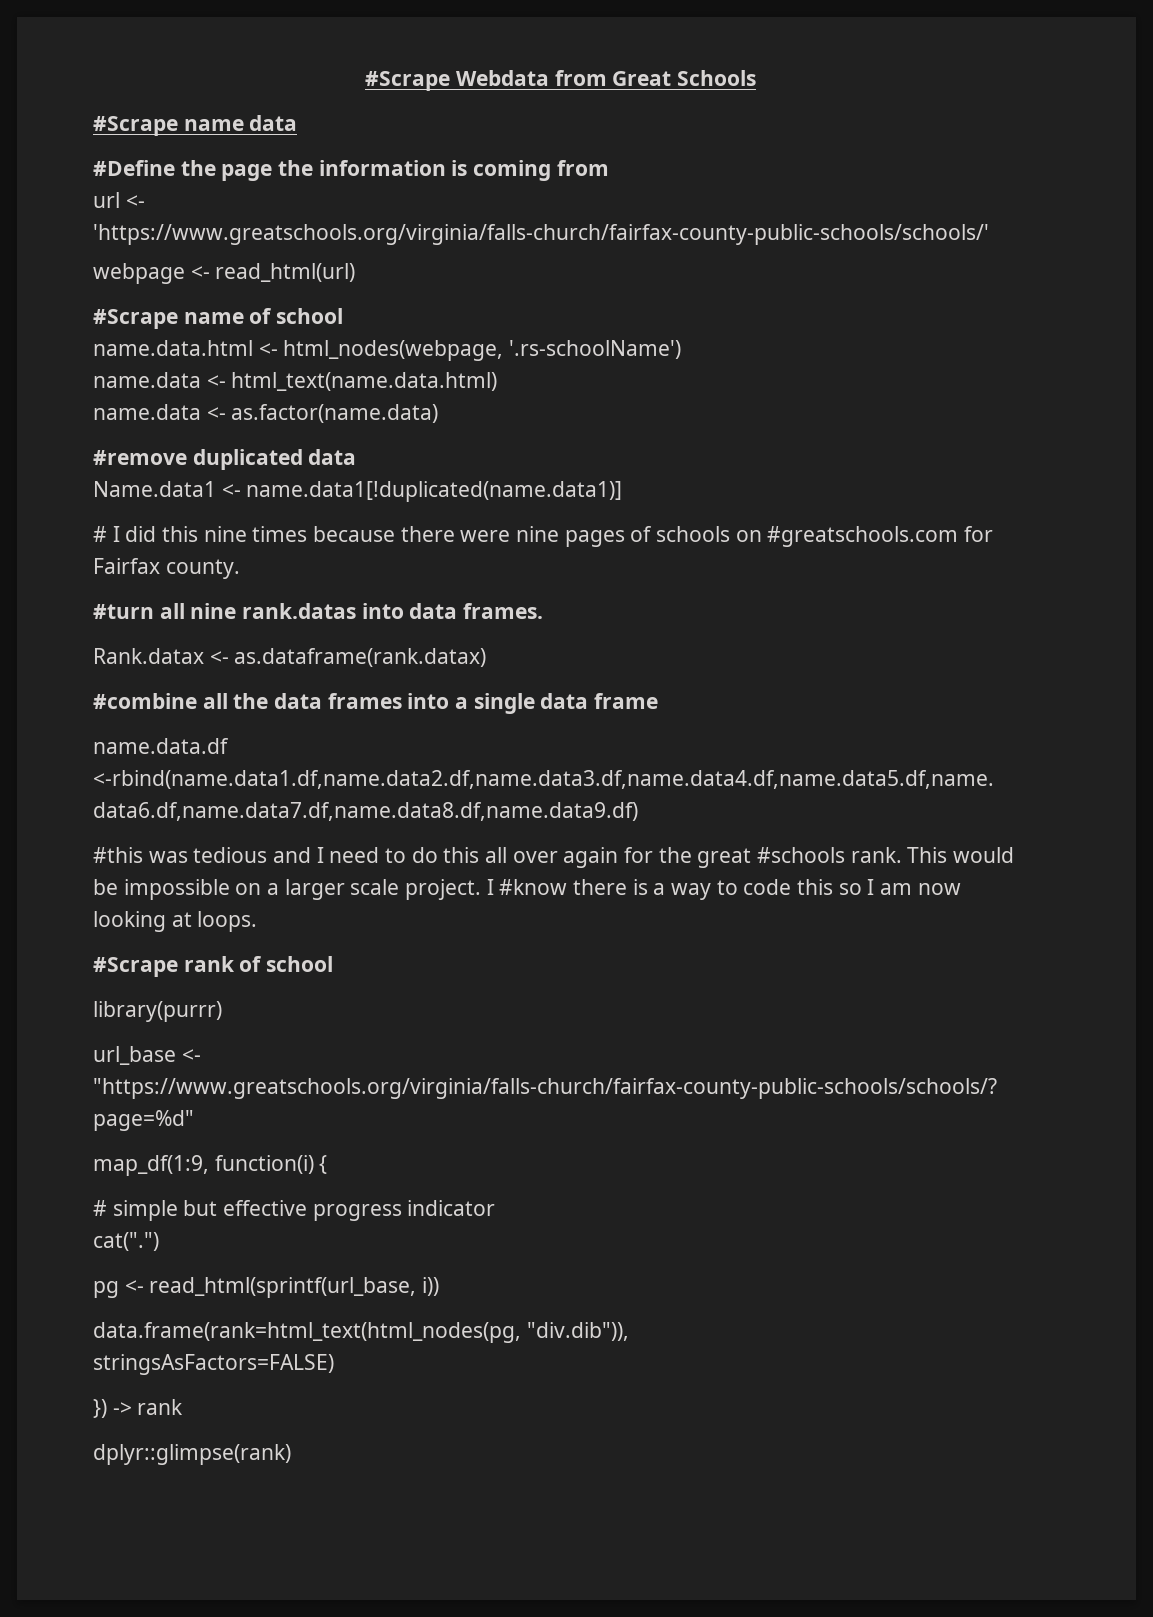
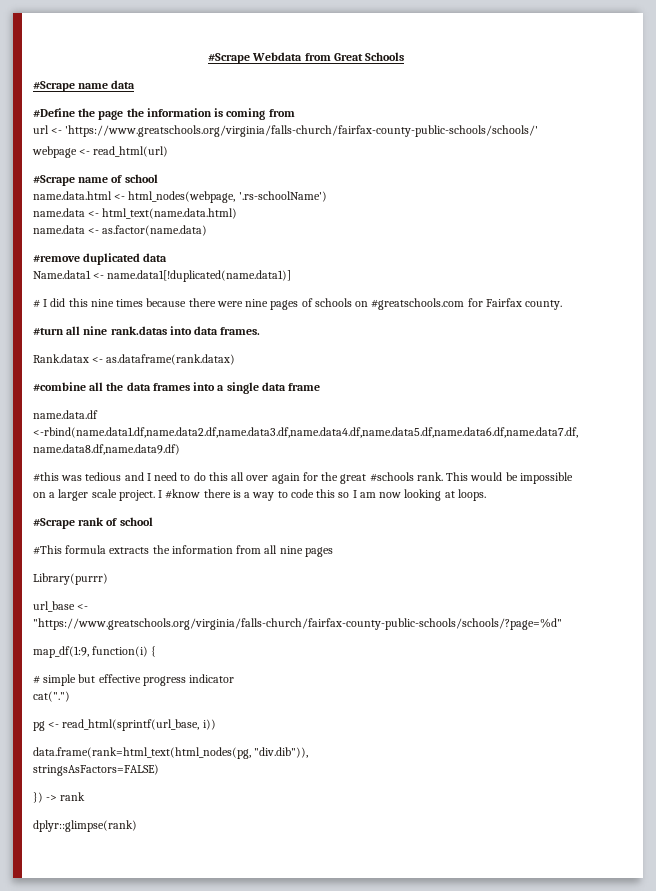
[93,1001,222,1022] library(purrr) -> [33,545,333,557] [33,573,108,585] #This formula extracts the information from all nine pages // Library(purrr)

